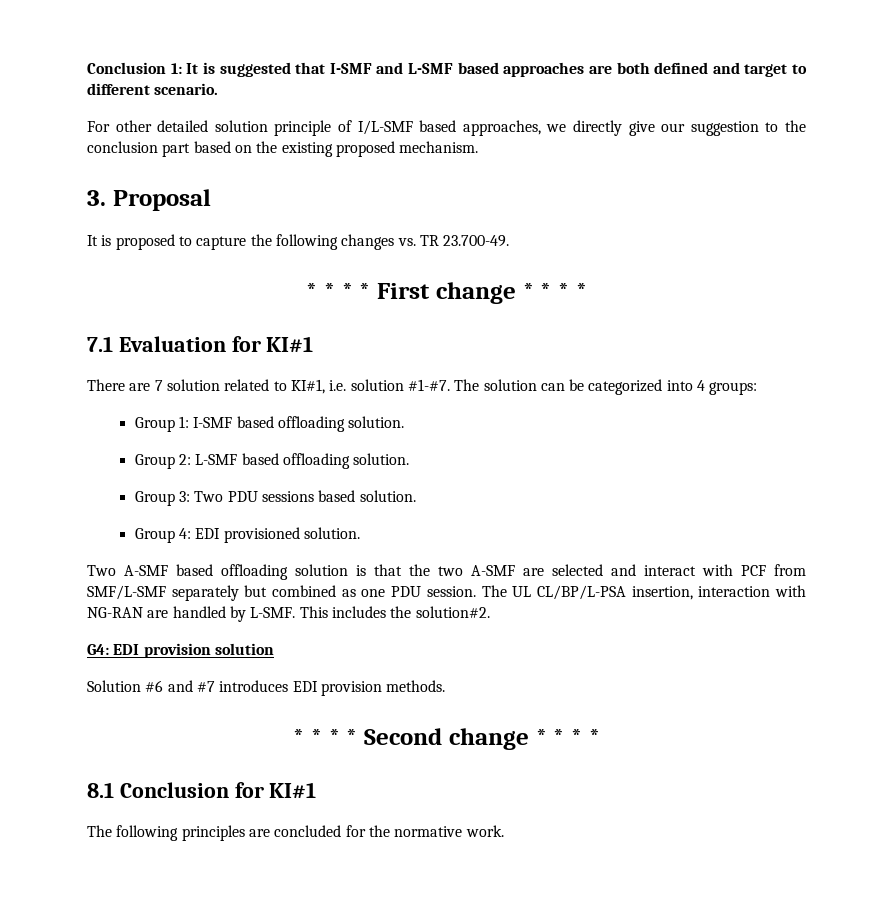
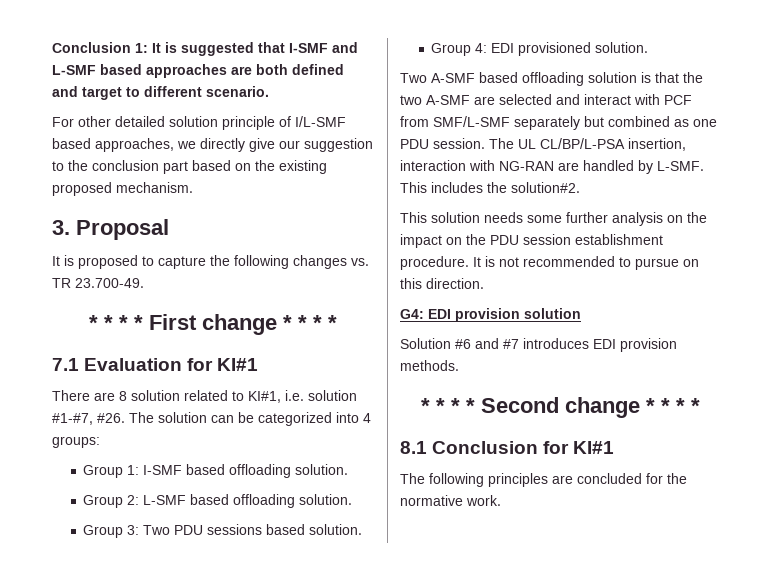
[154,380,163,391] 7 -> [119,391,127,401] 8
[407,379,450,391] #1-#7. -> [52,413,125,425] #1-#7, #26.
(490, 612) none -> [400,212,707,226] [400,234,663,248] [400,256,699,270] [400,278,484,289] // This solution needs some further analysis on the impact on the PDU session establishment procedure. It is not recommended to pursue on this direction.

